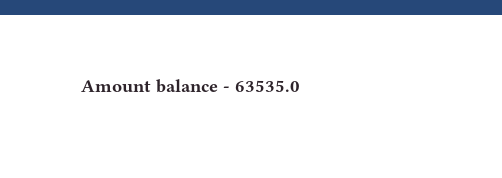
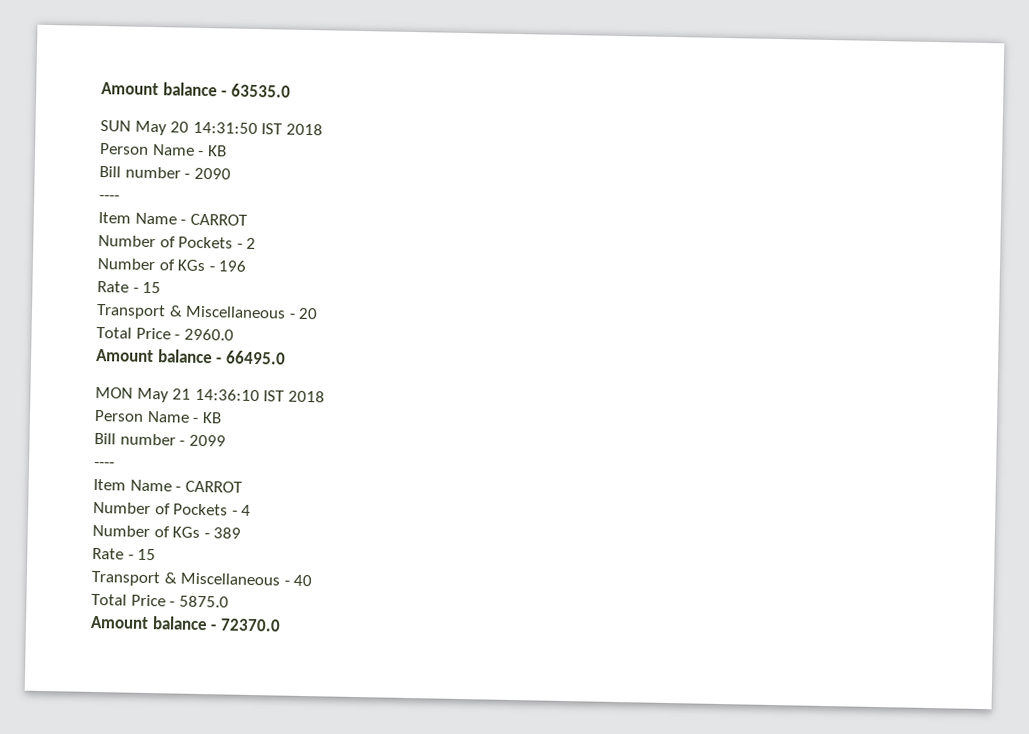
(300, 86) none -> [100,120,323,136] [100,143,227,157] [99,166,231,180] [99,194,120,201] [98,211,248,226] [98,234,257,250] [97,257,247,272] [97,280,162,294] [96,303,319,320] [96,326,234,341] [96,348,286,365] [95,386,325,403] [94,409,222,424] [94,432,226,447] [94,461,115,468] [93,478,243,493] [93,501,252,516] [92,524,242,539] [92,547,157,561] [91,570,313,587] [91,593,229,608] [90,615,281,632] // SUN May 20 14:31:50 IST 2018 // Person Name - KB // Bill number - 2090 // ---- // Item Name - CARROT // Number of Pockets - 2 // Number of KGs - 196 // Rate - 15 // Transport & Miscellaneous - 20 // Total Price - 2960.0 // Amount balance - 66495.0 // MON May 21 14:36:10 IST 2018 // Person Name - KB // Bill number - 2099 // ---- // Item Name - CARROT // Number of Pockets - 4 // Number of KGs - 389 // Rate - 15 // Transport & Miscellaneous - 40 // Total Price - 5875.0 // Amount balance - 72370.0

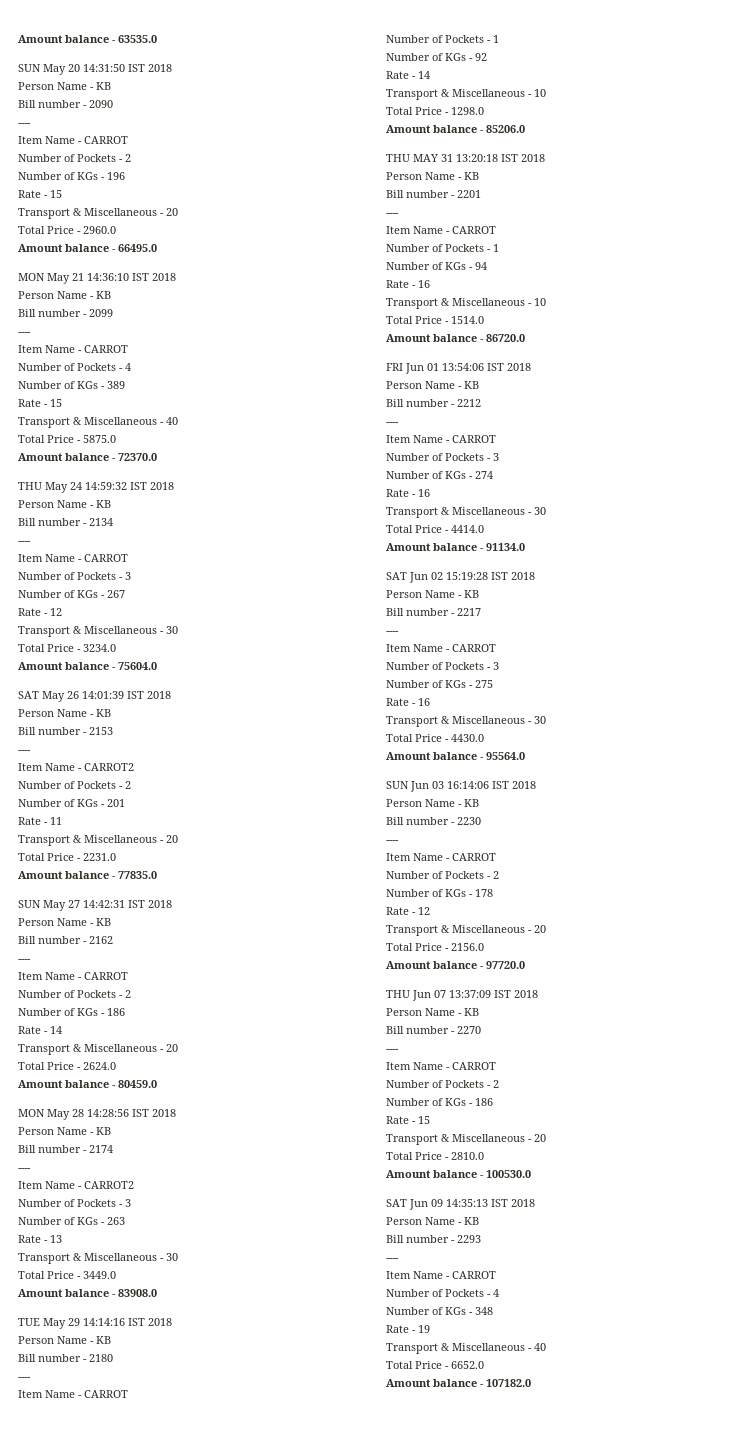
(281, 625) none -> [18,482,174,493] [18,500,111,508] [18,518,113,526] [18,541,31,544] [18,554,128,562] [18,572,131,580] [18,590,125,598] [18,608,62,616] [18,626,178,637] [18,644,116,652] [18,662,157,670] [18,691,171,702] [18,709,111,717] [18,727,113,735] [18,750,31,753] [18,763,134,771] [18,781,131,789] [18,799,125,807] [18,817,62,825] [18,835,178,846] [18,853,116,861] [18,871,157,879] [18,900,172,911] [18,918,111,926] [18,936,113,944] [18,959,31,962] [18,972,128,980] [18,990,131,998] [18,1008,125,1016] [18,1026,62,1034] [18,1044,178,1055] [18,1062,116,1070] [18,1080,157,1088] [18,1109,176,1120] [18,1127,111,1135] [18,1145,113,1153] [18,1168,31,1171] [18,1181,134,1189] [18,1199,131,1207] [18,1217,125,1225] [18,1235,62,1243] [18,1253,178,1264] [18,1271,116,1279] [18,1289,157,1297] [18,1318,172,1329] [18,1336,111,1344] [18,1354,113,1362] [18,1377,31,1380] [18,1390,128,1398] [386,35,499,43] [386,53,487,61] [386,71,430,79] [386,89,546,100] [386,107,484,115] [386,125,525,133] [386,154,545,162] [386,172,479,180] [386,190,481,198] [386,213,399,216] [386,226,496,234] [386,244,499,252] [386,262,487,270] [386,280,430,288] [386,298,546,309] [386,316,484,324] [386,334,525,342] [386,363,531,374] [386,381,479,389] [386,399,481,407] [386,422,399,425] [386,435,496,443] [386,453,499,461] [386,471,493,479] [386,489,430,497] [386,507,546,518] [386,525,484,533] [386,543,525,551] [386,572,535,583] [386,590,479,598] [386,608,481,616] [386,631,399,634] [386,644,496,652] [386,662,499,670] [386,680,493,688] [386,698,430,706] [386,716,546,727] [386,734,484,742] [386,752,525,760] [386,781,536,792] [386,799,479,807] [386,817,481,825] [386,840,399,843] [386,853,496,861] [386,871,499,879] [386,889,493,897] [386,907,430,915] [386,925,546,936] [386,943,484,951] [386,961,525,969] [386,990,538,1001] [386,1008,479,1016] [386,1026,481,1034] [386,1049,399,1052] [386,1062,496,1070] [386,1080,499,1088] [386,1098,493,1106] [386,1116,430,1124] [386,1134,546,1145] [386,1152,484,1160] [386,1170,531,1178] [386,1199,535,1210] [386,1217,479,1225] [386,1235,481,1243] [386,1258,399,1261] [386,1271,496,1279] [386,1289,499,1297] [386,1307,493,1315] [386,1325,430,1333] [386,1343,546,1354] [386,1361,484,1369] [386,1379,531,1387] // THU May 24 14:59:32 IST 2018 // Person Name - KB // Bill number - 2134 // ---- // Item Name - CARROT // Number of Pockets - 3 // Number of KGs - 267 // Rate - 12 // Transport & Miscellaneous - 30 // Total Price - 3234.0 // Amount balance - 75604.0 // SAT May 26 14:01:39 IST 2018 // Person Name - KB // Bill number - 2153 // ---- // Item Name - CARROT2 // Number of Pockets - 2 // Number of KGs - 201 // Rate - 11 // Transport & Miscellaneous - 20 // Total Price - 2231.0 // Amount balance - 77835.0 // SUN May 27 14:42:31 IST 2018 // Person Name - KB // Bill number - 2162 // ---- // Item Name - CARROT // Number of Pockets - 2 // Number of KGs - 186 // Rate - 14 // Transport & Miscellaneous - 20 // Total Price - 2624.0 // Amount balance - 80459.0 // MON May 28 14:28:56 IST 2018 // Person Name - KB // Bill number - 2174 // ---- // Item Name - CARROT2 // Number of Pockets - 3 // Number of KGs - 263 // Rate - 13 // Transport & Miscellaneous - 30 // Total Price - 3449.0 // Amount balance - 83908.0 // TUE May 29 14:14:16 IST 2018 // Person Name - KB // Bill number - 2180 // ---- // Item Name - CARROT // Number of Pockets - 1 // Number of KGs - 92 // Rate - 14 // Transport & Miscellaneous - 10 // Total Price - 1298.0 // Amount balance - 85206.0 // THU MAY 31 13:20:18 IST 2018 // Person Name - KB // Bill number - 2201 // ---- // Item Name - CARROT // Number of Pockets - 1 // Number of KGs - 94 // Rate - 16 // Transport & Miscellaneous - 10 // Total Price - 1514.0 // Amount balance - 86720.0 // FRI Jun 01 13:54:06 IST 2018 // Person Name - KB // Bill number - 2212 // ---- // Item Name - CARROT // Number of Pockets - 3 // Number of KGs - 274 // Rate - 16 // Transport & Miscellaneous - 30 // Total Price - 4414.0 // Amount balance - 91134.0 // SAT Jun 02 15:19:28 IST 2018 // Person Name - KB // Bill number - 2217 // ---- // Item Name - CARROT // Number of Pockets - 3 // Number of KGs - 275 // Rate - 16 // Transport & Miscellaneous - 30 // Total Price - 4430.0 // Amount balance - 95564.0 // SUN Jun 03 16:14:06 IST 2018 // Person Name - KB // Bill number - 2230 // ---- // Item Name - CARROT // Number of Pockets - 2 // Number of KGs - 178 // Rate - 12 // Transport & Miscellaneous - 20 // Total Price - 2156.0 // Amount balance - 97720.0 // THU Jun 07 13:37:09 IST 2018 // Person Name - KB // Bill number - 2270 // ---- // Item Name - CARROT // Number of Pockets - 2 // Number of KGs - 186 // Rate - 15 // Transport & Miscellaneous - 20 // Total Price - 2810.0 // Amount balance - 100530.0 // SAT Jun 09 14:35:13 IST 2018 // Person Name - KB // Bill number - 2293 // ---- // Item Name - CARROT // Number of Pockets - 4 // Number of KGs - 348 // Rate - 19 // Transport & Miscellaneous - 40 // Total Price - 6652.0 // Amount balance - 107182.0

